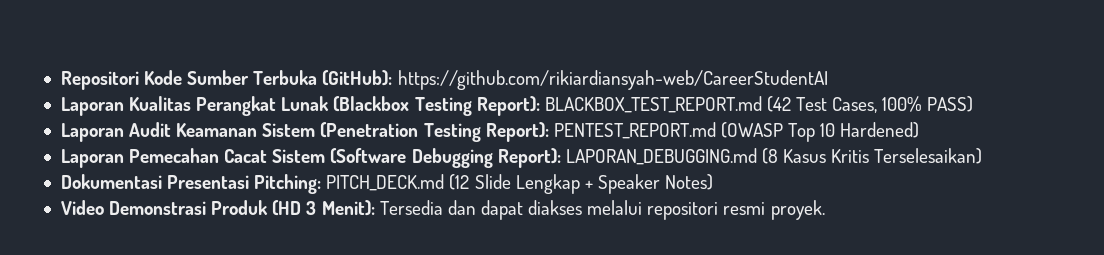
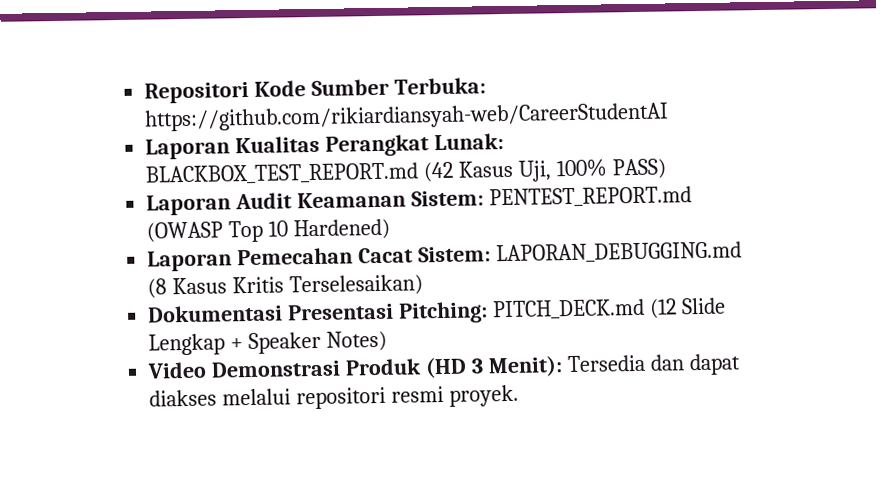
[253,70,393,86] Terbuka (GitHub): -> [394,77,487,95] Terbuka:
[281,96,878,116] Lunak (Blackbox Testing Report): BLACKBOX_TEST_REPORT.md (42 Test Cases, -> [434,133,505,151] [145,160,553,186] Lunak: BLACKBOX_TEST_REPORT.md (42 Kasus Uji,
[262,122,549,142] Sistem (Penetration Testing Report): -> [411,190,485,207] Sistem:
[272,148,561,168] Sistem (Software Debugging Report): -> [418,246,492,263] Sistem:

